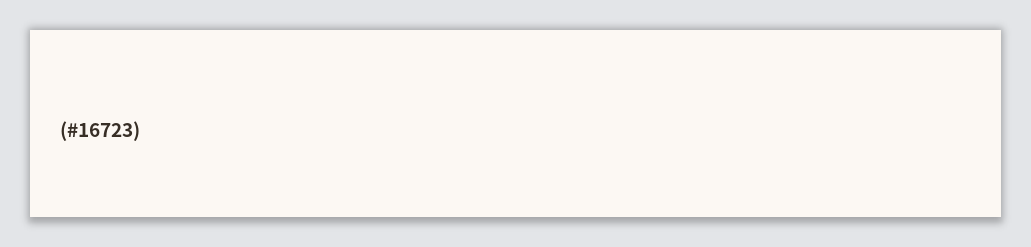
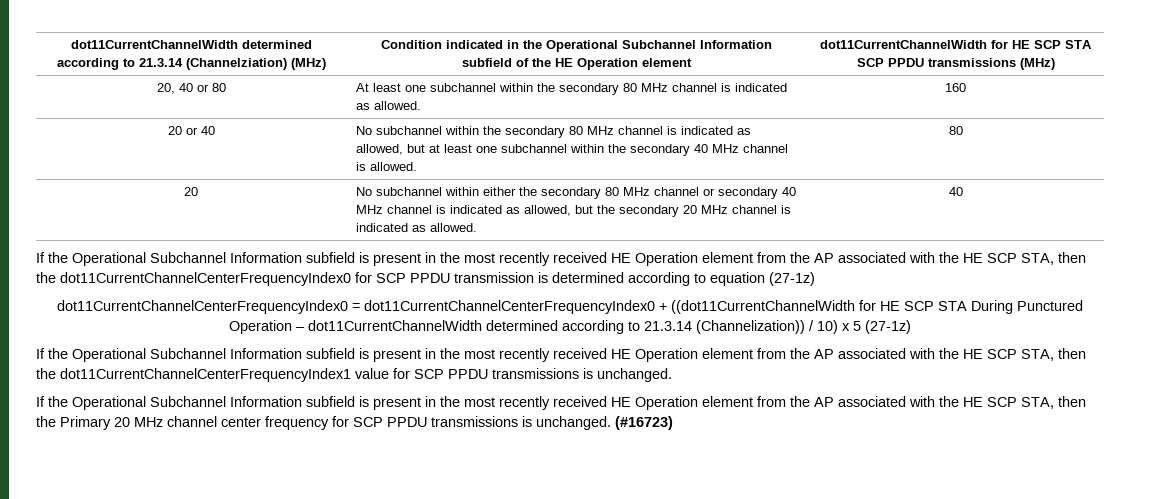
(60, 131) none -> [70,40,312,49] [56,58,326,70] [381,40,772,52] [462,58,692,70] [820,40,1092,49] [856,58,1055,70] [156,83,226,94] [356,83,788,95] [356,101,422,110] [945,83,966,92] [167,126,215,135] [356,126,752,138] [356,144,789,156] [356,162,418,171] [948,126,963,135] [184,187,198,196] [356,187,797,199] [356,205,792,217] [356,223,478,232] [948,187,963,196] [36,252,1086,266] [36,272,815,286] [57,300,1083,314] [229,320,911,334] [36,348,1086,362] [36,368,672,382] [36,396,1086,410] [36,416,611,430] dot11CurrentChannelWidth determined according to 21.3.14 (Channelziation) (MHz) | Condition indicated in the Operational Subchannel Information subfield of the HE Operation element | dot11CurrentChannelWidth for HE SCP STA SCP PPDU transmissions (MHz) // 20, 40 or 80 | At least one subchannel within the secondary 80 MHz channel is indicated as allowed. | 160 // 20 or 40 | No subchannel within the secondary 80 MHz channel is indicated as allowed, but at least one subchannel within the secondary 40 MHz channel is allowed. | 80 // 20 | No subchannel within either the secondary 80 MHz channel or secondary 40 MHz channel is indicated as allowed, but the secondary 20 MHz channel is indicated as allowed. | 40 // If the Operational Subchannel Information subfield is present in the most recently received HE Operation element from the AP associated with the HE SCP STA, then the dot11CurrentChannelCenterFrequencyIndex0 for SCP PPDU transmission is determined according to equation (27-1z) // dot11CurrentChannelCenterFrequencyIndex0 = dot11CurrentChannelCenterFrequencyIndex0 + ((dot11CurrentChannelWidth for HE SCP STA During Punctured Operation – dot11CurrentChannelWidth determined according to 21.3.14 (Channelization)) / 10) x 5 (27-1z) // If the Operational Subchannel Information subfield is present in the most recently received HE Operation element from the AP associated with the HE SCP STA, then the dot11CurrentChannelCenterFrequencyIndex1 value for SCP PPDU transmissions is unchanged. // If the Operational Subchannel Information subfield is present in the most recently received HE Operation element from the AP associated with the HE SCP STA, then the Primary 20 MHz channel center frequency for SCP PPDU transmissions is unchanged.

